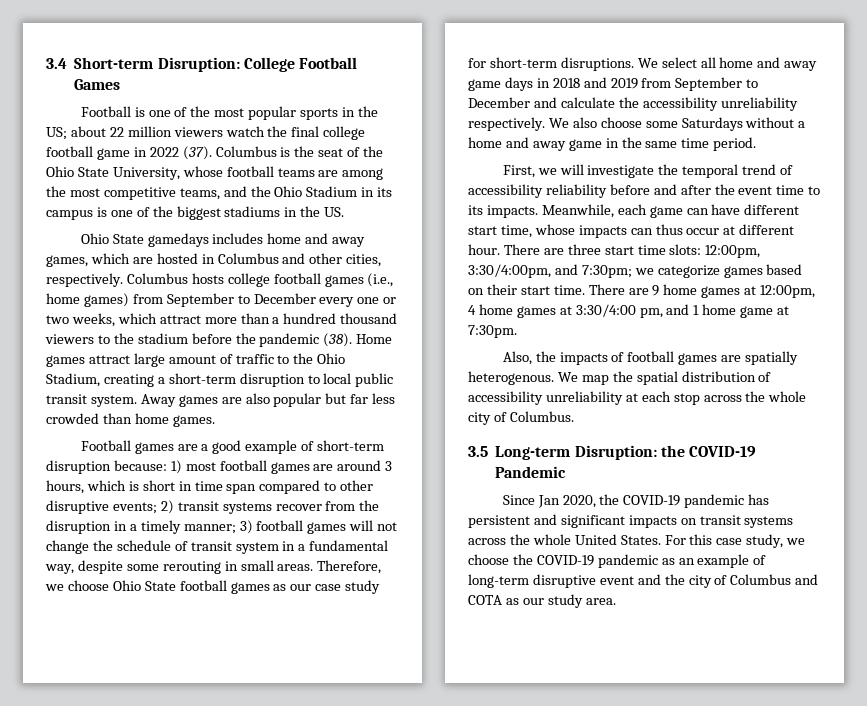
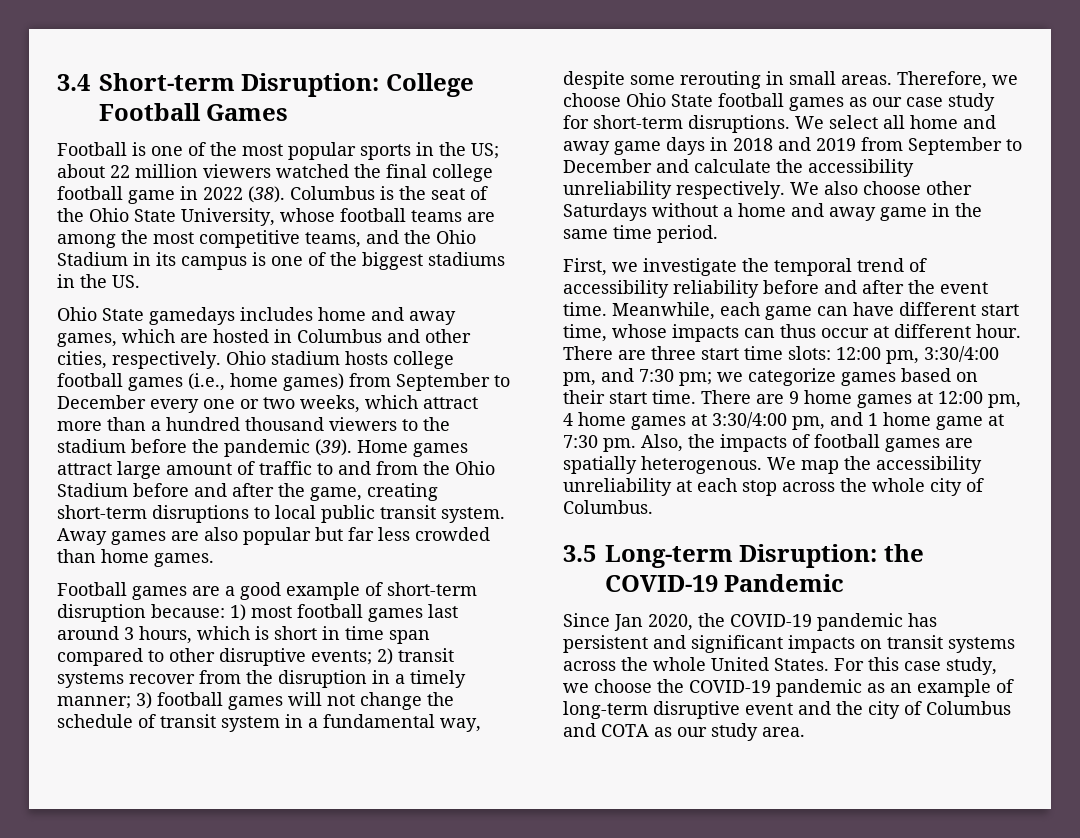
[225,126,265,137] watch -> [276,164,349,178] watched
[182,146,212,160] (37). -> [248,186,285,203] (38).
[126,273,188,284] Columbus -> [226,351,340,365] Ohio stadium
[323,333,353,347] (38). -> [315,439,352,456] (39).
[293,353,346,364] [46,373,305,387] the Ohio Stadium, creating a short-term disruption -> [338,461,495,475] [57,483,438,501] [57,505,249,523] and from the Ohio Stadium before and after the game, creating short-term disruptions
[313,464,334,471] are -> [428,604,458,618] last
[645,121,678,128] some -> [926,181,972,195] other
[559,164,584,175] will -> (638, 267) none
[776,185,821,195] [468,205,538,218] time to its impacts. -> [563,302,607,316] time.
[705,245,761,258] [468,264,632,278] 12:00pm, 3:30/4:00pm, and 7:30pm; -> [836,346,999,364] [563,368,712,386] 12:00 pm, 3:30/4:00 pm, and 7:30 pm;
[760,285,816,298] 12:00pm, -> [938,391,1021,408] 12:00 pm,
[468,325,517,338] 7:30pm. // -> [563,435,636,452] 7:30 pm.
[636,371,772,385] spatial distribution of -> (871, 463) none

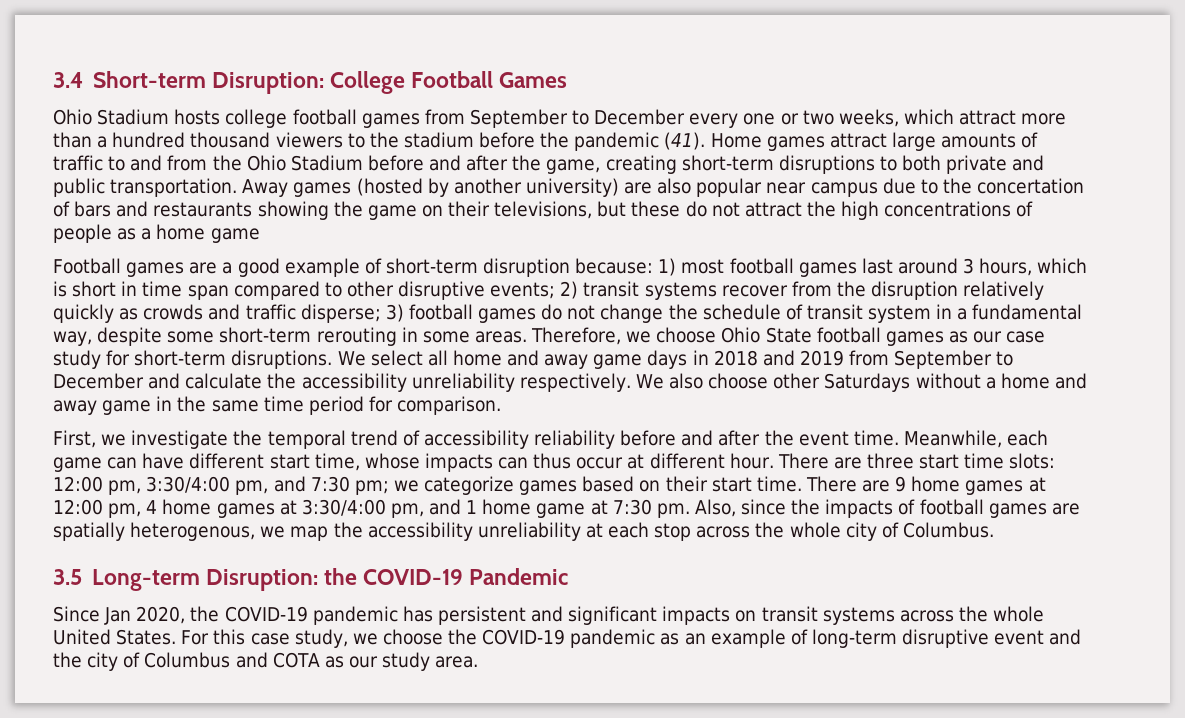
[57,142,499,160] [57,164,493,182] [57,186,488,204] [57,208,495,226] [57,230,476,248] [57,252,505,270] [57,274,140,288] [57,307,456,325] [57,329,471,347] [57,351,340,369] Football is one of the most popular sports in the US; about 22 million viewers watched the final college football game in 2022 (38). Columbus is the seat of the Ohio State University, whose football teams are among the most competitive teams, and the Ohio Stadium in its campus is one of the biggest stadiums in the US. // Ohio State gamedays includes home and away games, which are hosted in Columbus and other cities, respectively. Ohio stadium -> [53,109,170,125] Ohio Stadium
[188,373,344,391] (i.e., home games) -> (420, 120) none
[315,439,352,456] (39). -> [664,132,706,150] (41).
[166,463,232,475] amount -> [941,133,1017,148] amounts
[275,505,505,523] [57,527,490,545] [57,549,214,567] local public transit system. Away games are also popular but far less crowded than home games. -> [902,155,1045,174] [53,178,1085,197] [53,201,1034,220] [53,224,260,243] both private and public transportation. Away games (hosted by another university) are also popular near campus due to the concertation of bars and restaurants showing the game on their televisions, but these do not attract the high concentrations of people as a home game
[372,670,466,688] [57,696,131,709] in a timely manner; -> [963,281,1045,300] [53,304,381,323] relatively quickly as crowds and traffic disperse;
[288,692,322,706] will -> [541,304,563,320] do
(675, 80) none -> [219,327,312,343] short-term
[789,71,836,85] small -> [422,331,470,343] some
[657,225,718,243] period. -> [308,396,502,415] period for comparison.
(683, 443) none -> [741,499,787,515] since
[641,456,796,474] heterogenous. We -> [130,522,286,541] heterogenous, we

